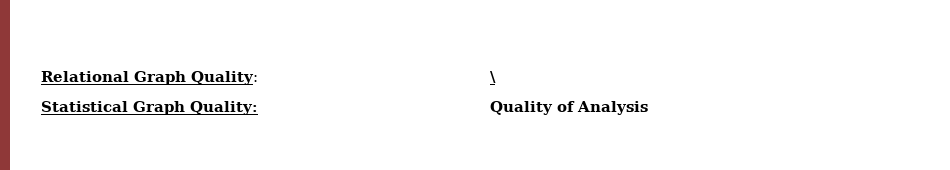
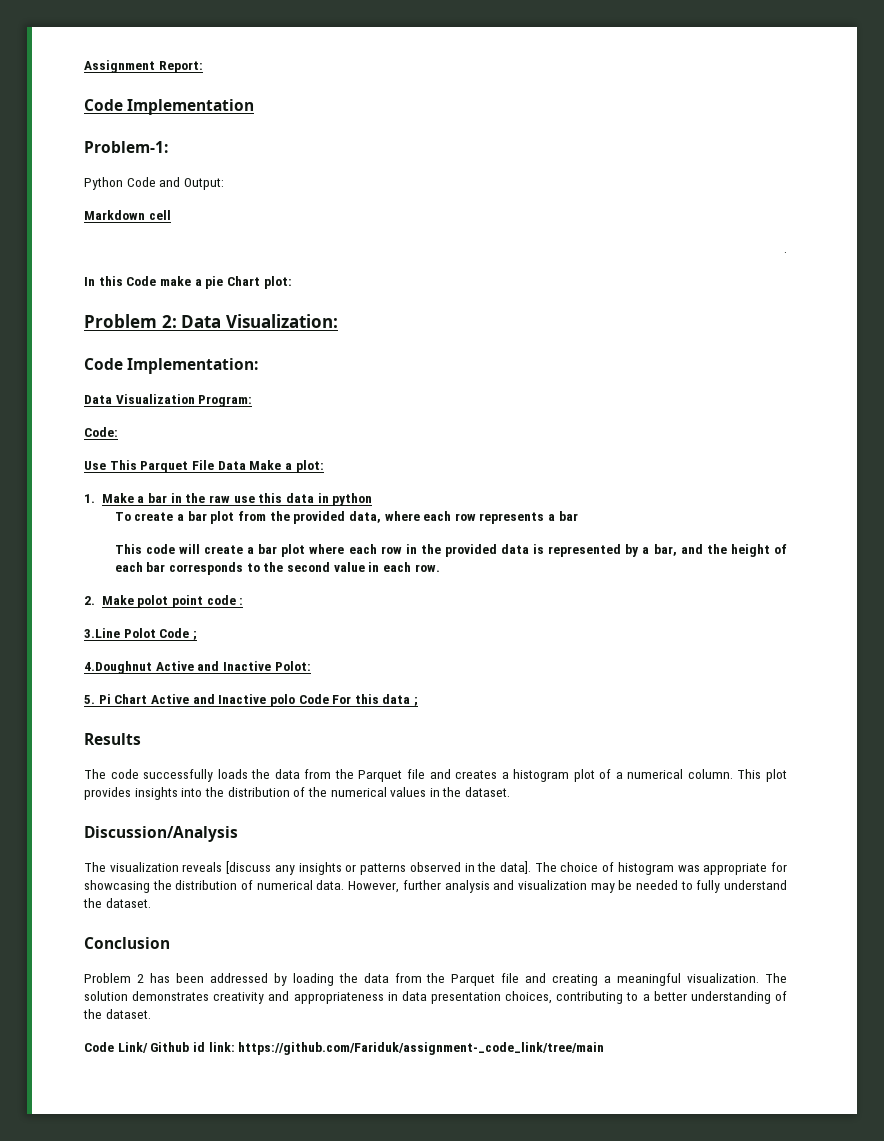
[41,71,258,85] [41,101,258,115] [490,71,496,83] [490,101,648,115] Relational Graph Quality: // Statistical Graph Quality: // \ // Quality of Analysis -> [84,60,203,73] [84,99,255,115] [84,141,168,153] [84,177,224,190] [84,210,171,220] [784,252,787,253] [84,276,292,289] [84,314,338,328] [84,358,259,374] [84,394,253,407] [84,427,118,437] [84,460,324,473] [84,493,373,506] [114,511,578,524] [114,544,787,557] [114,562,440,575] [84,595,244,608] [84,628,197,640] [84,661,311,674] [84,694,419,707] [84,733,141,745] [84,769,787,782] [84,787,511,800] [84,826,238,842] [84,861,787,875] [84,880,787,893] [83,898,151,908] [84,937,170,949] [84,973,788,986] [84,991,787,1004] [83,1009,151,1019] [84,1042,605,1055] Assignment Report: // Code Implementation // Problem-1: // Python Code and Output: // Markdown cell // . // In this Code make a pie Chart plot: // Problem 2: Data Visualization: // Code Implementation: // Data Visualization Program: // Code: // Use This Parquet File Data Make a plot: // 1. Make a bar in the raw use this data in python // To create a bar plot from the provided data, where each row represents a bar // This code will create a bar plot where each row in the provided data is represented by a bar, and the height of each bar corresponds to the second value in each row. // 2. Make polot point code : // 3.Line Polot Code ; // 4.Doughnut Active and Inactive Polot: // 5. Pi Chart Active and Inactive polo Code For this data ; // Results // The code successfully loads the data from the Parquet file and creates a histogram plot of a numerical column. This plot provides insights into the distribution of the numerical values in the dataset. // Discussion/Analysis // The visualization reveals [discuss any insights or patterns observed in the data]. The choice of histogram was appropriate for showcasing the distribution of numerical data. However, further analysis and visualization may be needed to fully understand the dataset. // Conclusion // Problem 2 has been addressed by loading the data from the Parquet file and creating a meaningful visualization. The solution demonstrates creativity and appropriateness in data presentation choices, contributing to a better understanding of the dataset. // Code Link/ Github id link: https://github.com/Fariduk/assignment-_code_link/tree/main

